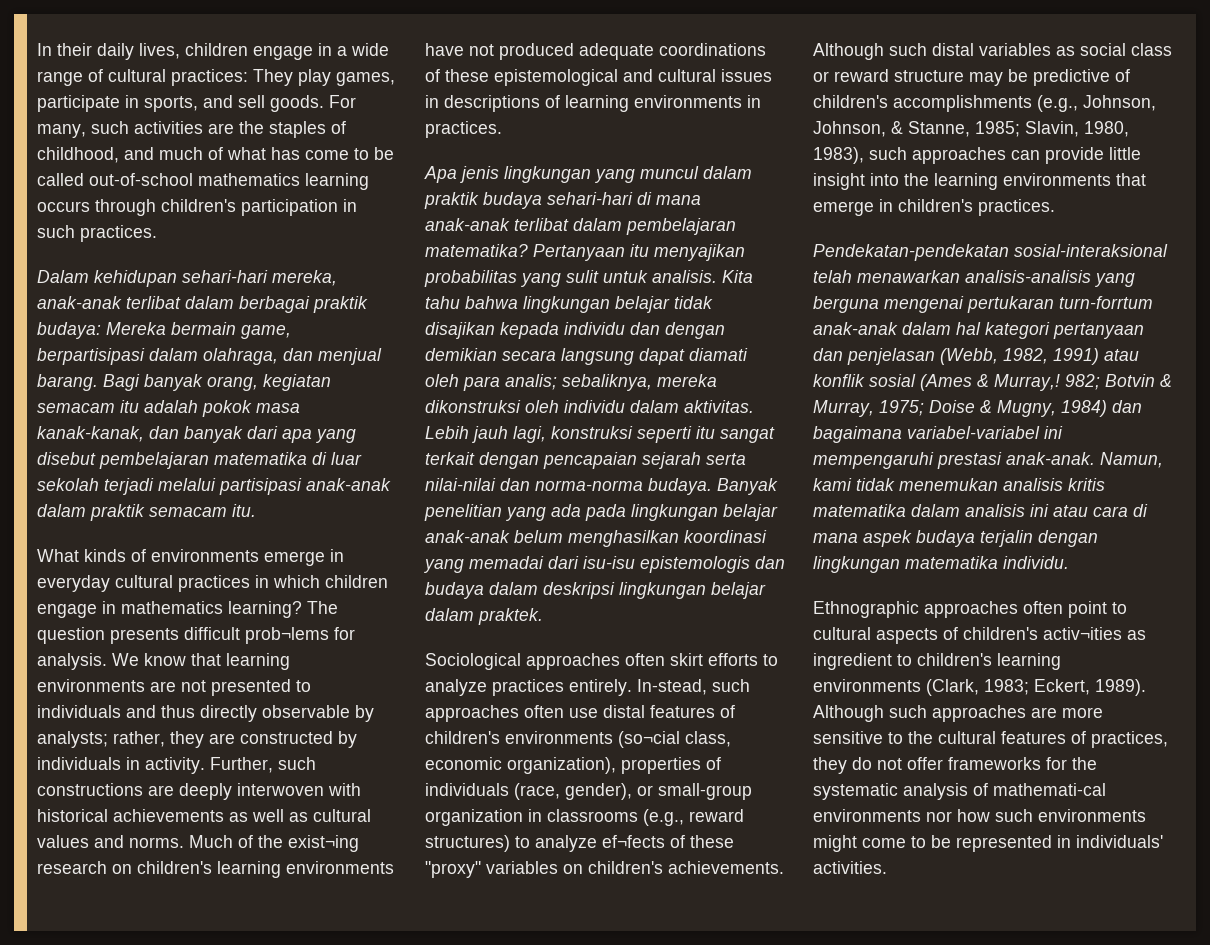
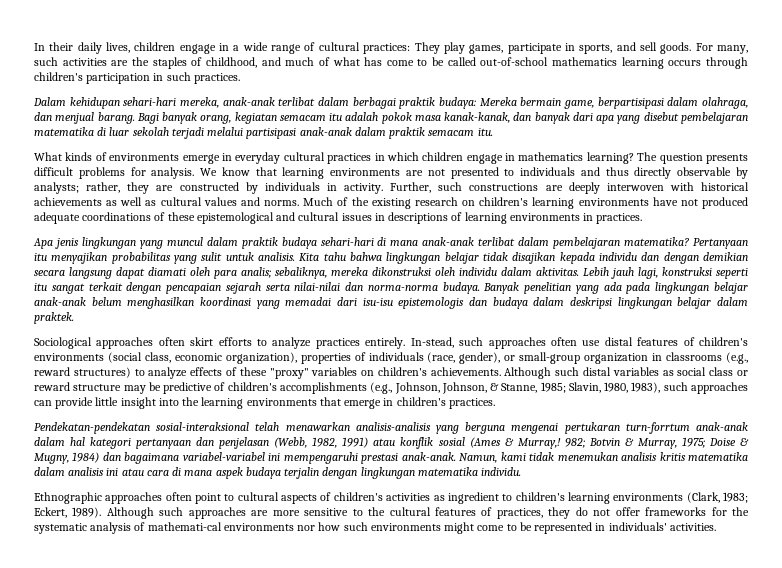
[245,627,329,644] prob¬lems -> [78,167,125,179] problems
[288,835,359,852] exist¬ing -> [371,198,411,209] existing
[618,731,680,748] (so¬cial -> [107,352,142,363] (social
[602,835,665,848] ef¬fects -> [190,367,223,376] effects
[1043,627,1122,640] activ¬ities -> [386,493,431,501] activities

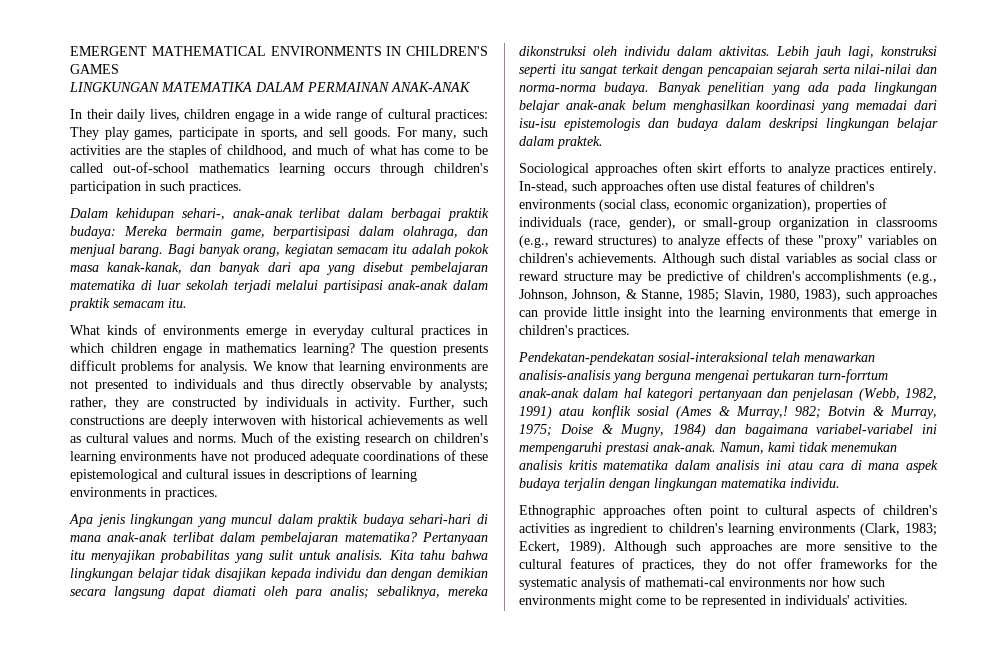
(34, 47) none -> [70,46,488,56] [70,64,119,74] [69,82,470,92] EMERGENT MATHEMATICAL ENVIRONMENTS IN CHILDREN'S GAMES // LINGKUNGAN MATEMATIKA DALAM PERMAINAN ANAK-ANAK //
[123,97,219,108] sehari-hari mereka, -> [181,208,225,220] sehari-,

